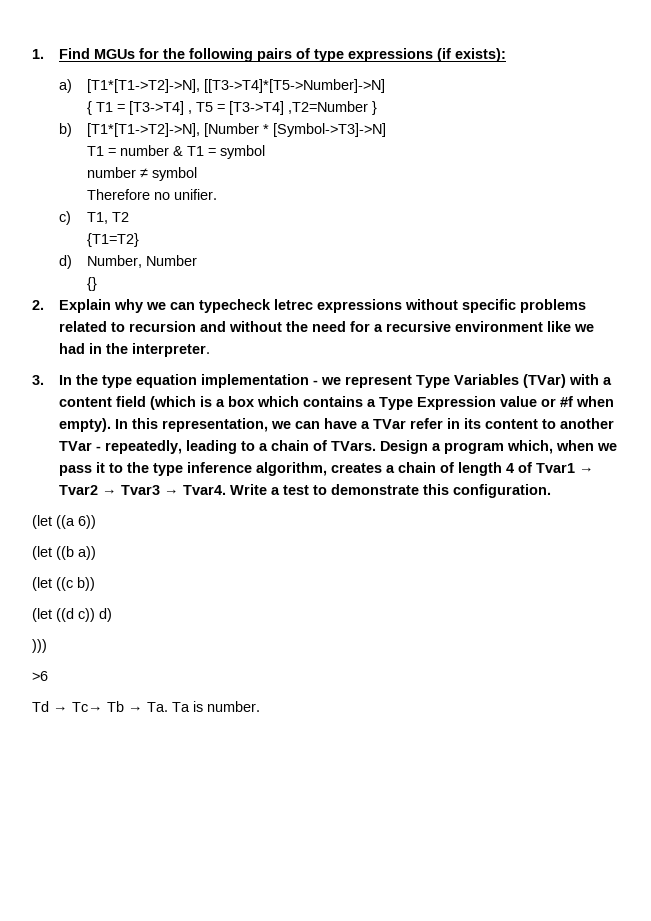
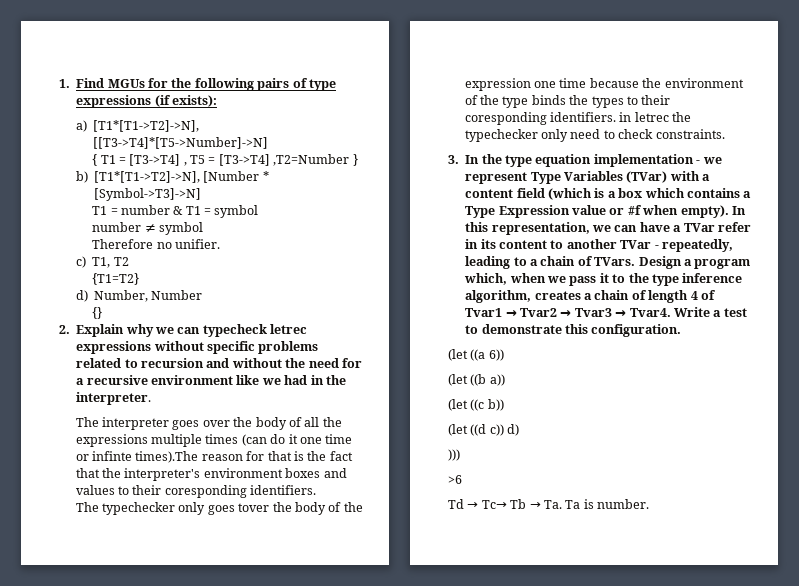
(211, 350) none -> [75,417,342,430] [75,434,353,447] [75,451,353,463] [75,468,347,481] [75,485,317,498] [75,502,363,515] [464,78,744,91] [464,95,671,108] [464,112,692,125] [464,129,725,142] // The interpreter goes over the body of all the expressions multiple times (can do it one time or infinte times).The reason for that is the fact that the interpreter's environment boxes and values to their coresponding identifiers. // The typechecker only goes tover the body of the expression one time because the environment of the type binds the types to their coresponding identifiers. in letrec the typechecker only need to check constraints.

